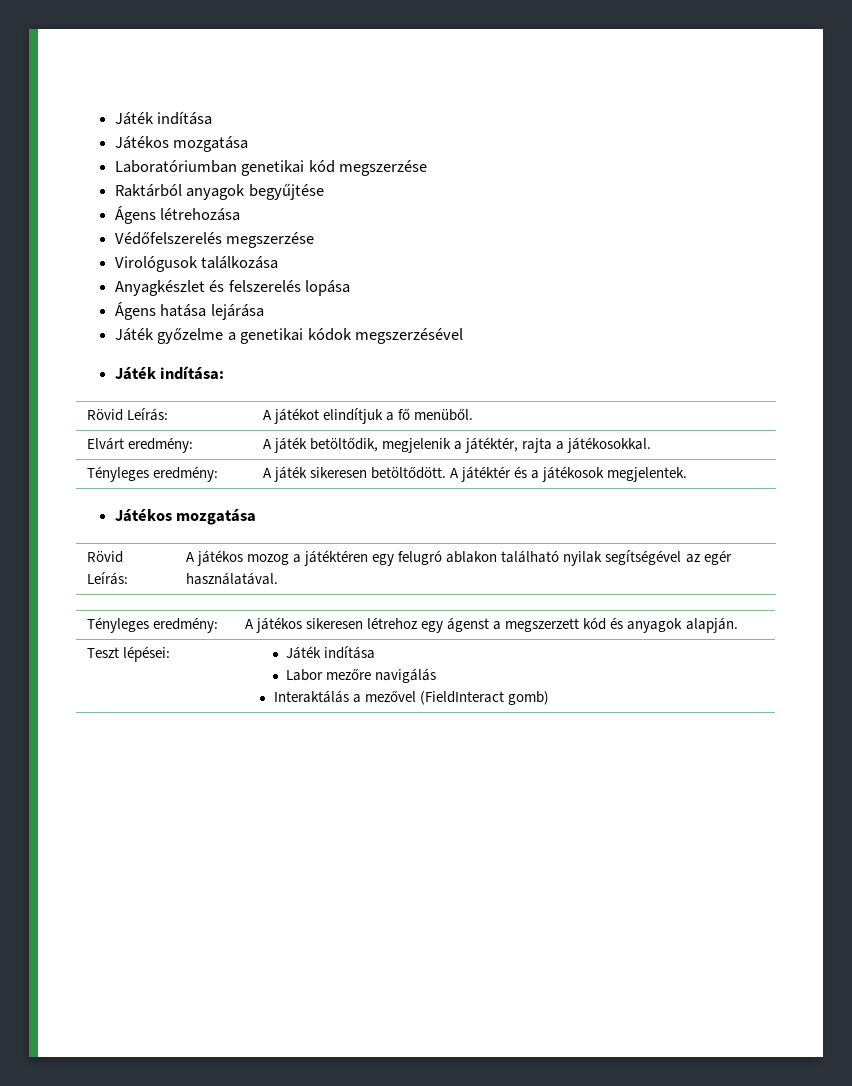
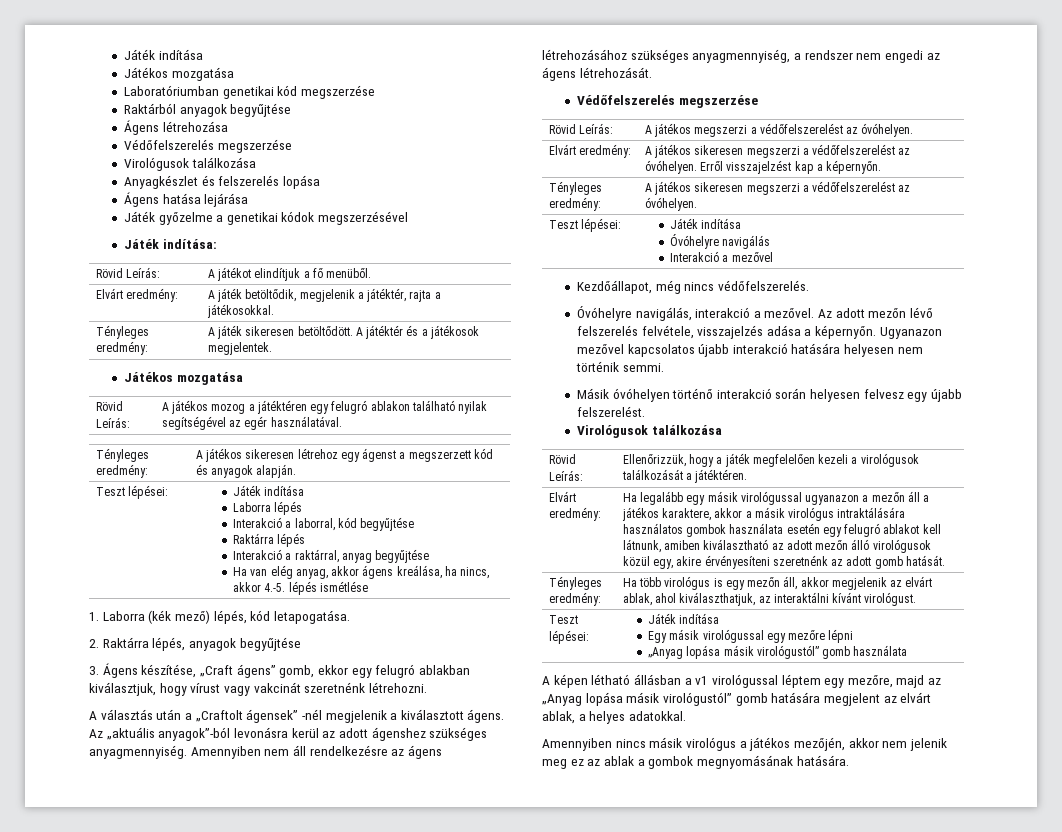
[286,668,372,681] Labor mezőre -> [233,501,303,515] [233,517,415,531] [233,533,306,547] [233,549,430,563] [233,565,490,579] [233,581,368,595] [89,610,350,624] [89,637,301,651] [89,663,470,678] [89,682,427,696] [89,709,505,723] [89,727,488,741] [89,745,442,759] [542,49,940,63] [542,67,652,81] [576,95,758,108] [548,123,614,134] [644,123,914,137] [548,144,632,158] [644,144,911,158] [644,160,882,174] [548,181,602,195] [548,197,601,211] [644,181,911,195] [644,197,697,211] [548,218,622,232] [670,218,742,229] [670,234,720,249] Laborra lépés // Interakció a laborral, kód begyűjtése // Raktárra lépés // Interakció a raktárral, anyag begyűjtése // Ha van elég anyag, akkor ágens kreálása, ha nincs, akkor 4.-5. lépés ismétlése // 1. Laborra (kék mező) lépés, kód letapogatása. // 2. Raktárra lépés, anyagok begyűjtése // 3. Ágens készítése, „Craft ágens” gomb, ekkor egy felugró ablakban kiválasztjuk, hogy vírust vagy vakcinát szeretnénk létrehozni. // A választás után a „Craftolt ágensek” -nél megjelenik a kiválasztott ágens. Az „aktuális anyagok”-ból levonásra kerül az adott ágenshez szükséges anyagmennyiség. Amennyiben nem áll rendelkezésre az ágens létrehozásához szükséges anyagmennyiség, a rendszer nem engedi az ágens létrehozását. // Védőfelszerelés megszerzése // Rövid Leírás: | A játékos megszerzi a védőfelszerelést az óvóhelyen. // Elvárt eredmény: | A játékos sikeresen megszerzi a védőfelszerelést az óvóhelyen. Erről visszajelzést kap a képernyőn. // Tényleges eredmény: | A játékos sikeresen megszerzi a védőfelszerelést az óvóhelyen. // Teszt lépései: | Játék indítása // Óvóhelyre
[273,690,349,703] Interaktálás -> [670,251,720,262] Interakció
[420,691,550,705] (FieldInteract gomb) -> [576,280,809,294] [576,306,934,321] [576,325,942,339] [576,343,923,357] [575,361,664,372] [576,388,963,402] [576,406,645,417] [576,425,722,438] [548,454,576,464] [548,470,583,481] [622,453,919,467] [621,469,748,483] [548,491,576,502] [548,507,601,521] [622,491,930,505] [621,507,906,521] [622,523,941,537] [622,539,931,553] [622,555,945,569] [548,576,602,590] [548,592,601,606] [622,576,933,590] [622,592,917,606] [548,615,578,624] [548,630,589,644] [648,613,720,624] [648,629,854,643] [648,645,908,659] [542,674,942,688] [542,692,932,706] [542,711,686,724] [542,737,947,751] [542,755,849,769] // Kezdőállapot, még nincs védőfelszerelés. // Óvóhelyre navigálás, interakció a mezővel. Az adott mezőn lévő felszerelés felvétele, visszajelzés adása a képernyőn. Ugyanazon mezővel kapcsolatos újabb interakció hatására helyesen nem történik semmi. // Másik óvóhelyen történő interakció során helyesen felvesz egy újabb felszerelést. // Virológusok találkozása // Rövid Leírás: | Ellenőrizzük, hogy a játék megfelelően kezeli a virológusok találkozását a játéktéren. // Elvárt eredmény: | Ha legalább egy másik virológussal ugyanazon a mezőn áll a játékos karaktere, akkor a másik virológus intraktálására használatos gombok használata esetén egy felugró ablakot kell látnunk, amiben kiválasztható az adott mezőn álló virológusok közül egy, akire érvényesíteni szeretnénk az adott gomb hatását. // Tényleges eredmény: | Ha több virológus is egy mezőn áll, akkor megjelenik az elvárt ablak, ahol kiválaszthatjuk, az interaktálni kívánt virológust. // Teszt lépései: | Játék indítása // Egy másik virológussal egy mezőre lépni // „Anyag lopása másik virológustól” gomb használata // A képen létható állásban a v1 virológussal léptem egy mezőre, majd az „Anyag lopása másik virológustól” gomb hatására megjelent az elvárt ablak, a helyes adatokkal. // Amennyiben nincs másik virológus a játékos mezőjén, akkor nem jelenik meg ez az ablak a gombok megnyomásának hatására.

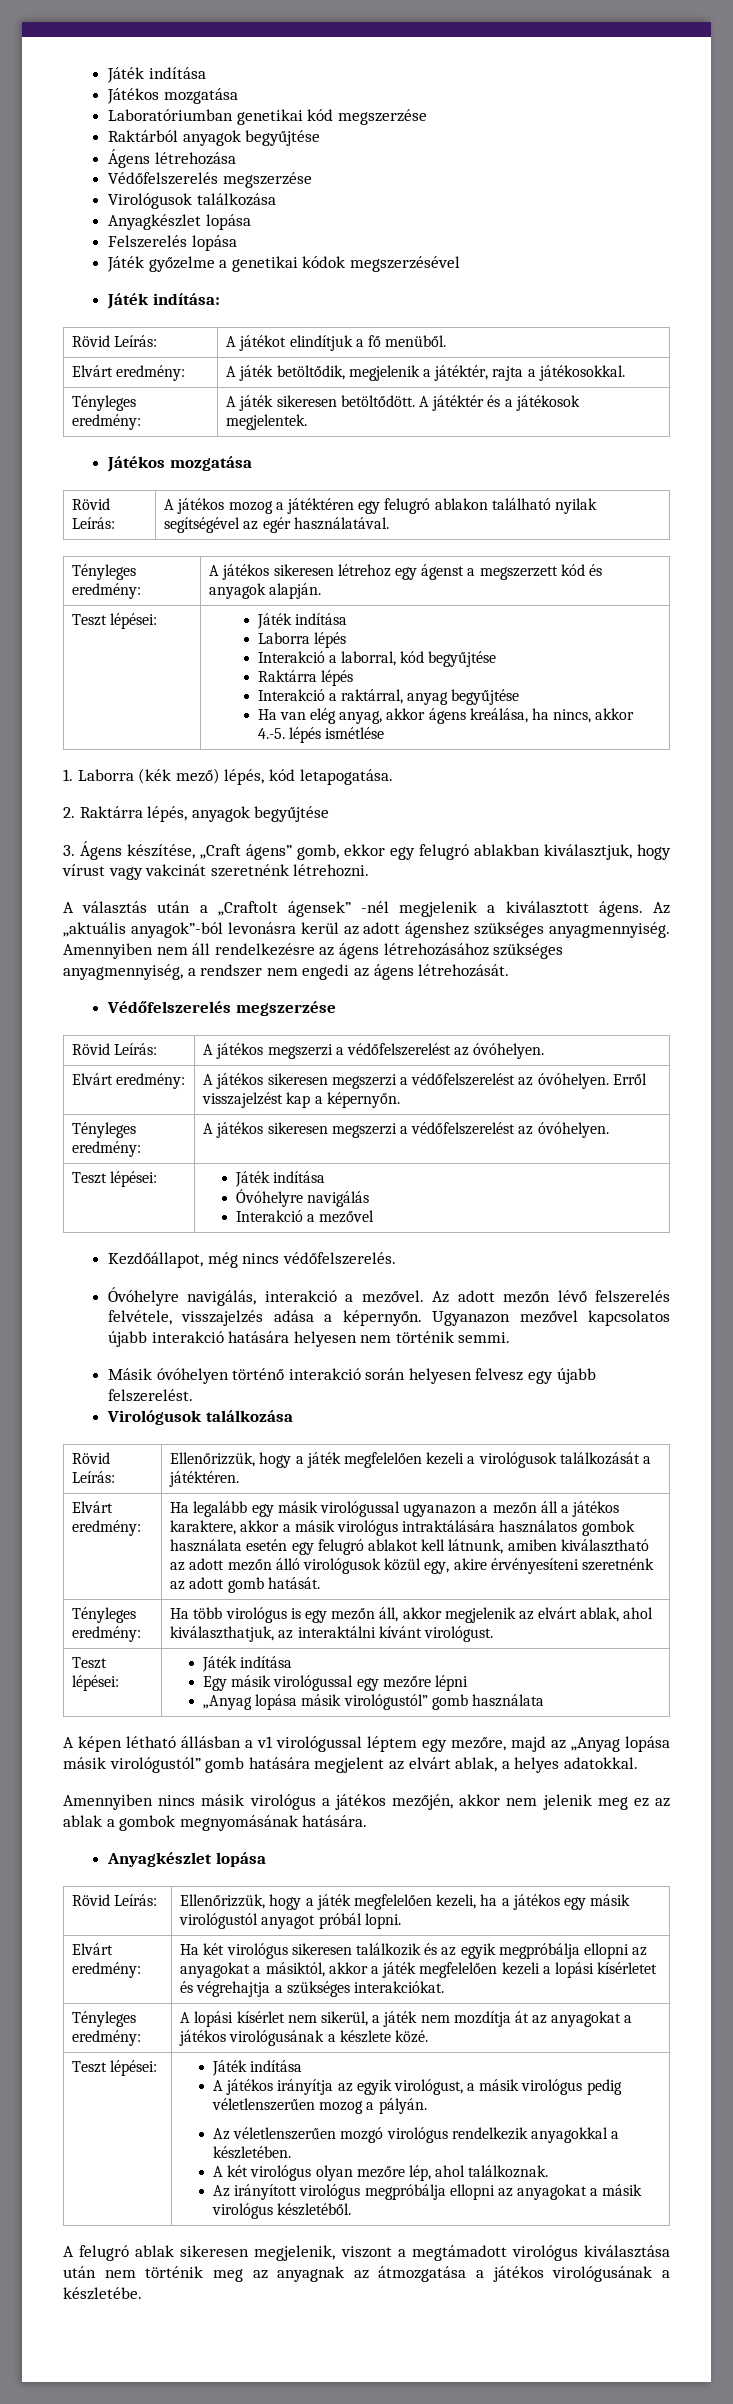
[201,175,320,189] [123,192,249,207] és felszerelés lopása // Ágens hatása lejárása -> [205,214,251,230] [107,235,237,251] lopása // Felszerelés lopása
(849, 760) none -> [106,1852,266,1867] [72,1894,158,1906] [180,1894,631,1910] [179,1913,401,1929] [72,1943,114,1955] [72,1962,142,1978] [180,1943,648,1959] [180,1962,658,1978] [180,1981,444,1997] [72,2011,137,2027] [72,2030,142,2046] [180,2011,633,2027] [179,2030,428,2046] [72,2060,158,2076] [211,2060,303,2076] [212,2079,622,2095] [211,2098,427,2114] [212,2127,620,2143] [212,2146,291,2159] [212,2165,549,2181] [212,2184,643,2200] [211,2203,352,2219] [63,2245,670,2261] [63,2266,670,2282] [63,2287,142,2300] // Anyagkészlet lopása // Rövid Leírás: | Ellenőrizzük, hogy a játék megfelelően kezeli, ha a játékos egy másik virológustól anyagot próbál lopni. // Elvárt eredmény: | Ha két virológus sikeresen találkozik és az egyik megpróbálja ellopni az anyagokat a másiktól, akkor a játék megfelelően kezeli a lopási kísérletet és végrehajtja a szükséges interakciókat. // Tényleges eredmény: | A lopási kísérlet nem sikerül, a játék nem mozdítja át az anyagokat a játékos virológusának a készlete közé. // Teszt lépései: | Játék indítása // A játékos irányítja az egyik virológust, a másik virológus pedig véletlenszerűen mozog a pályán. // Az véletlenszerűen mozgó virológus rendelkezik anyagokkal a készletében. // A két virológus olyan mezőre lép, ahol találkoznak. // Az irányított virológus megpróbálja ellopni az anyagokat a másik virológus készletéből. // A felugró ablak sikeresen megjelenik, viszont a megtámadott virológus kiválasztása után nem történik meg az anyagnak az átmozgatása a játékos virológusának a készletébe.

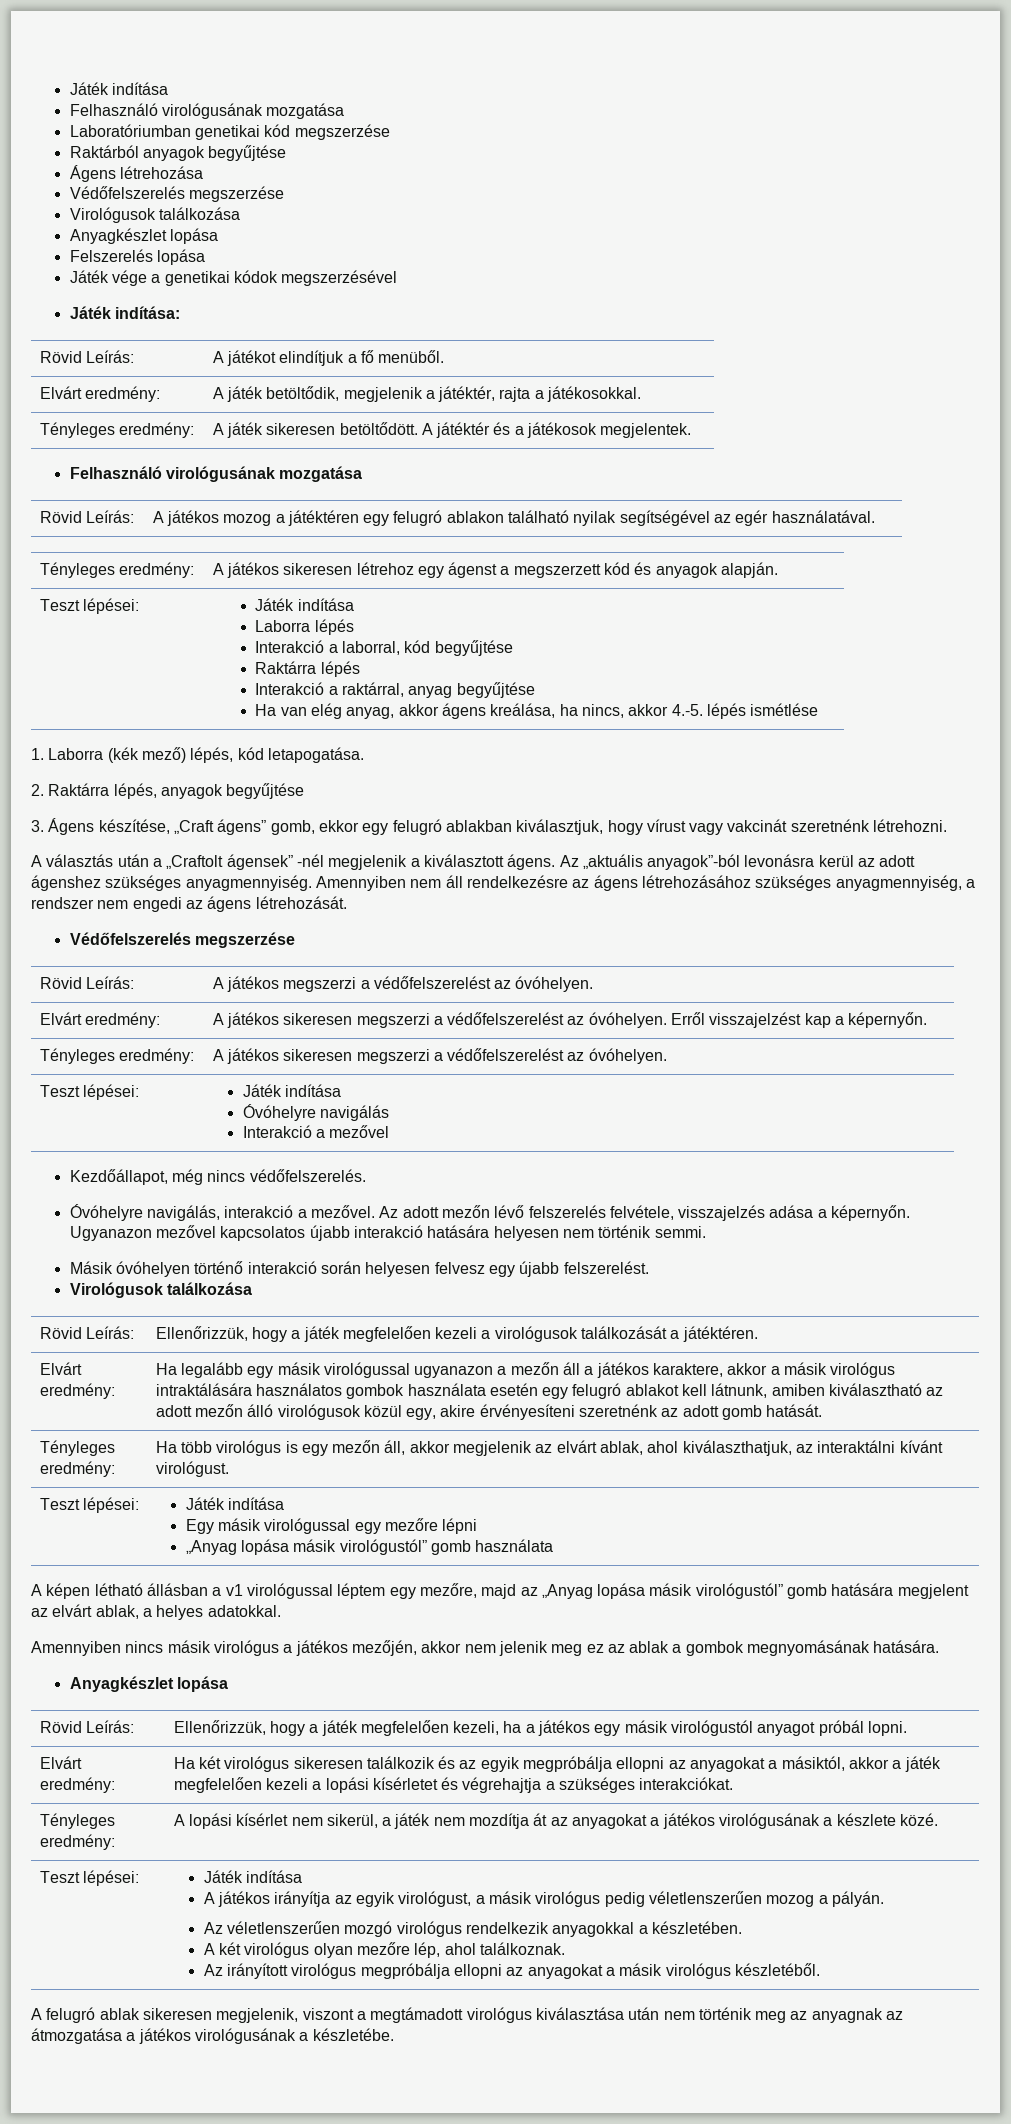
[106,67,206,83] [106,88,159,104] Játék indítása // Játékos -> [69,82,168,95] [69,103,263,119] Játék indítása // Felhasználó virológusának
[148,256,215,272] győzelme -> [111,270,147,286] vége
[106,456,165,472] Játékos -> [69,466,275,482] Felhasználó virológusának

